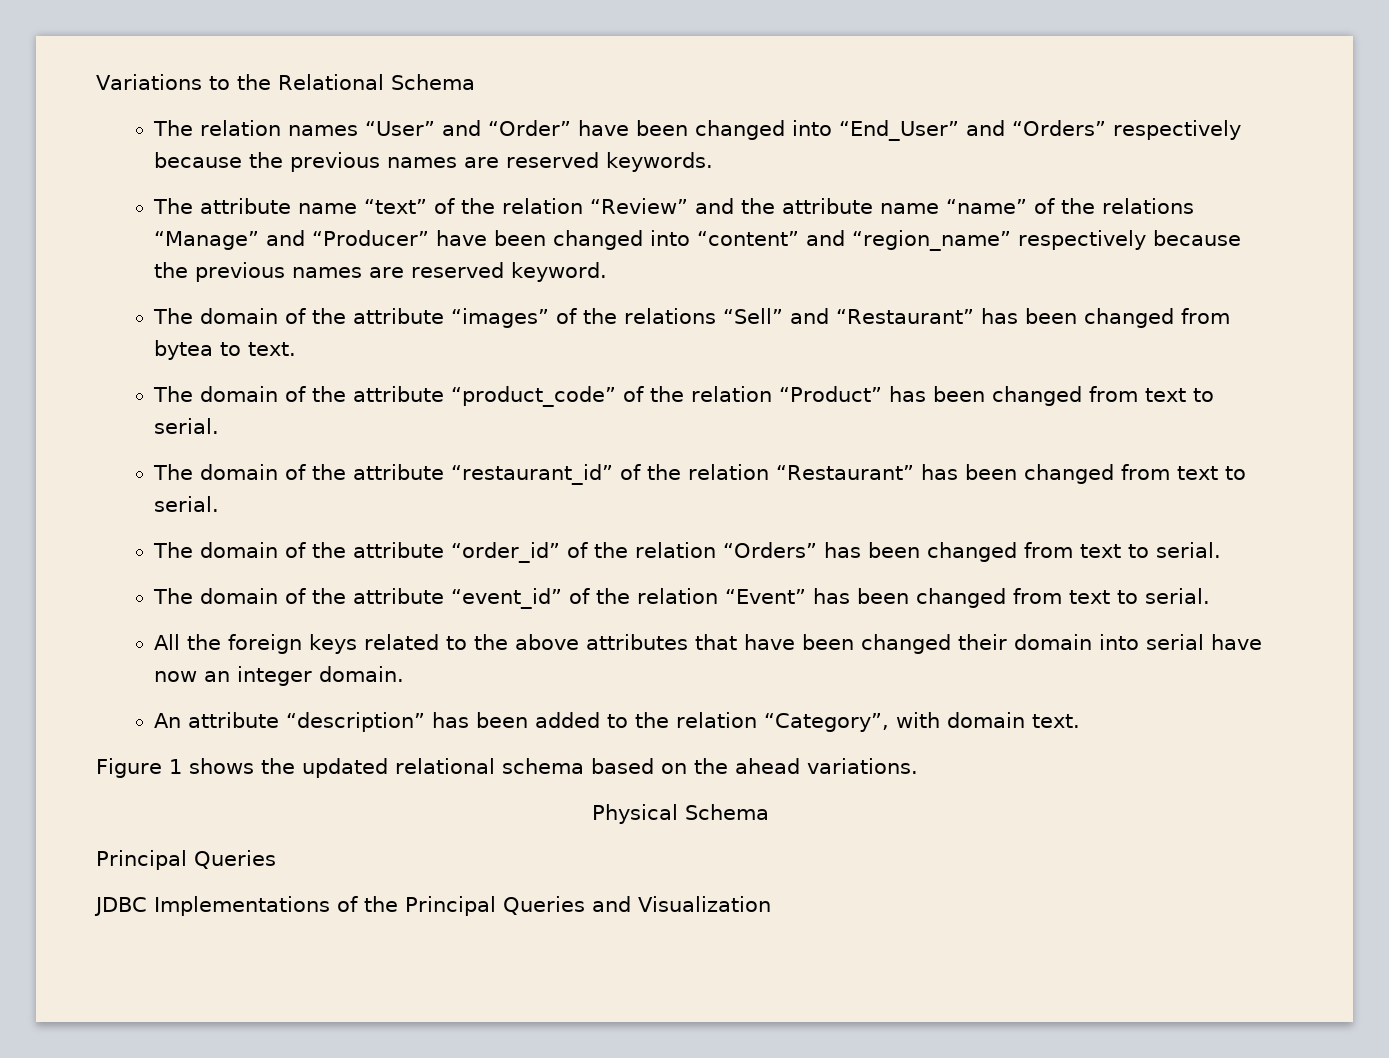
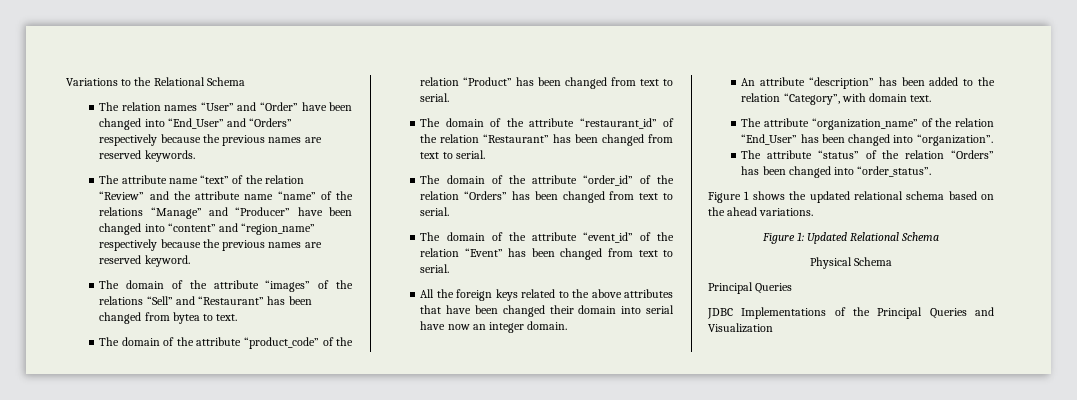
(1081, 721) none -> [741,118,994,130] [741,134,993,146] [741,150,994,159] [741,166,932,178] // The attribute “organization_name” of the relation “End_User” has been changed into “organization”. // The attribute “status” of the relation “Orders” has been changed into “order_status”.
(918, 766) none -> [761,232,940,244] // Figure 1: Updated Relational Schema

